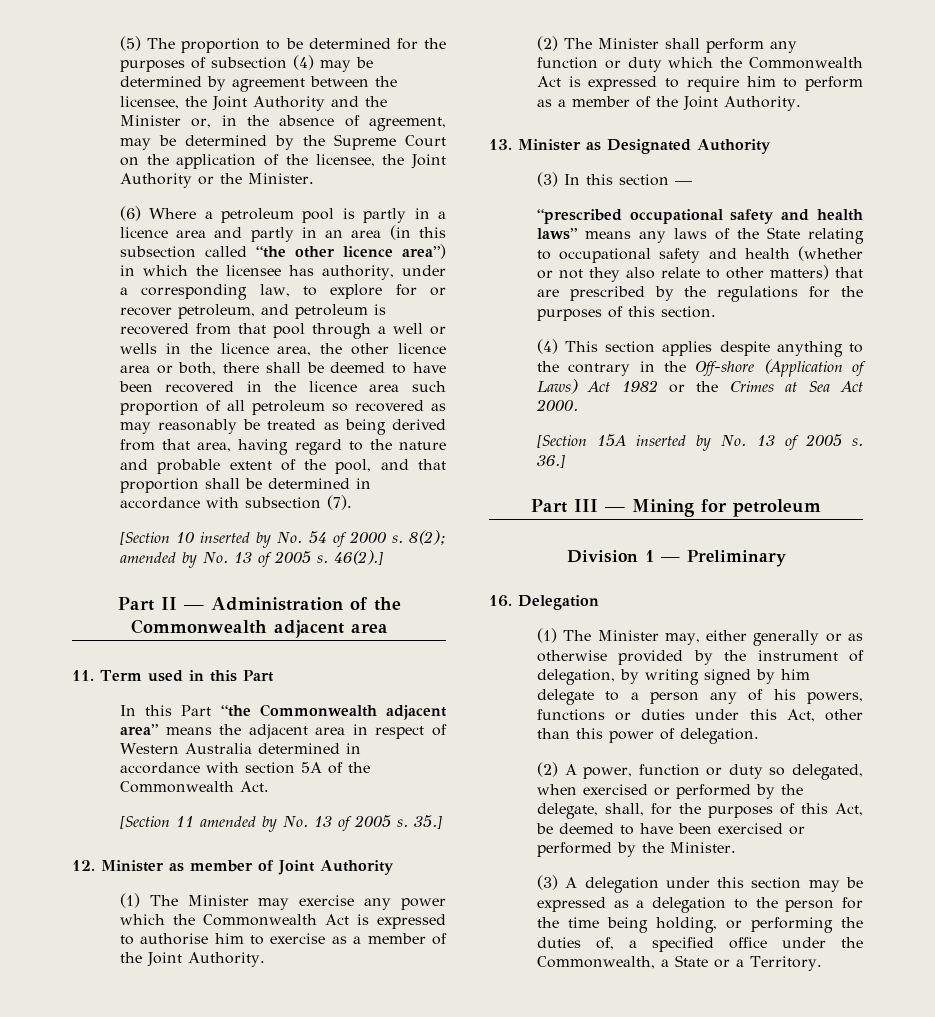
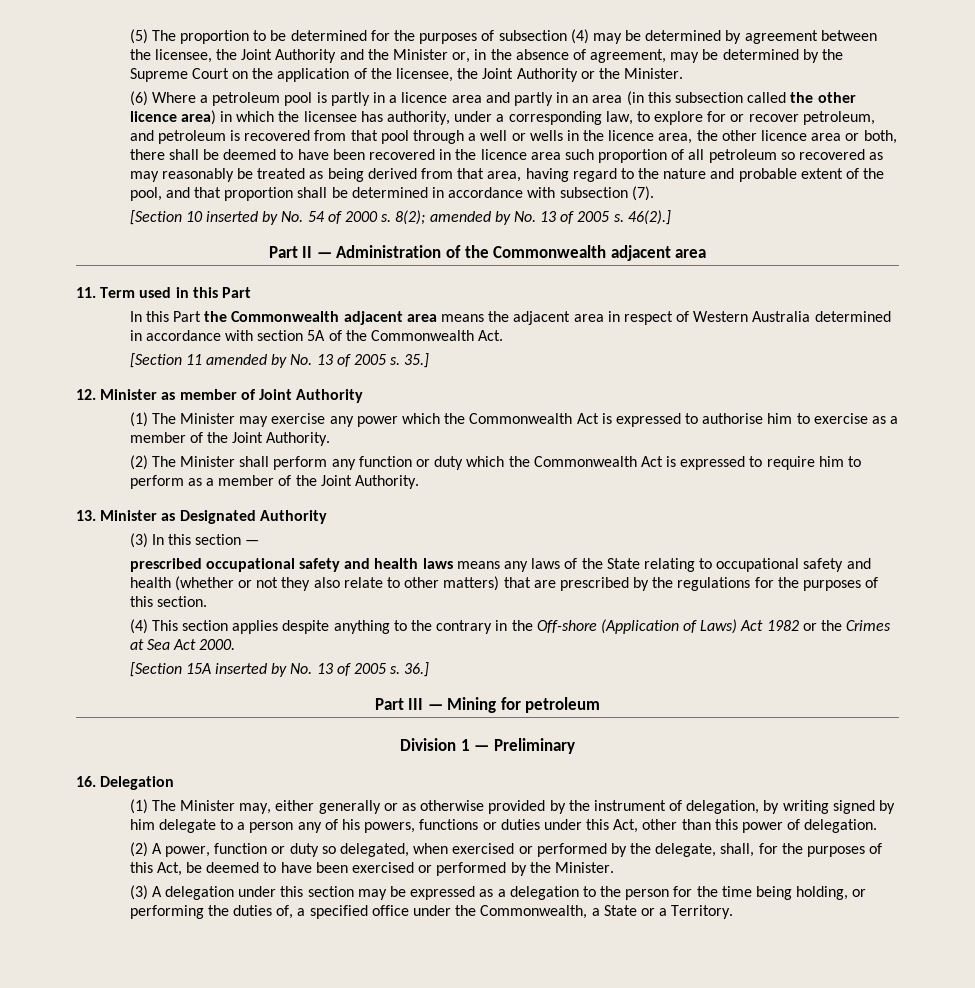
[255,244,446,259] “the other licence area”) -> [790,92,856,103] [129,110,216,125] the other licence area)
[220,704,447,720] [119,724,158,735] “the Commonwealth adjacent area” -> [204,311,437,325] the Commonwealth adjacent area
[536,209,863,224] [536,228,577,240] “prescribed occupational safety and health laws” -> [129,558,453,572] prescribed occupational safety and health laws

